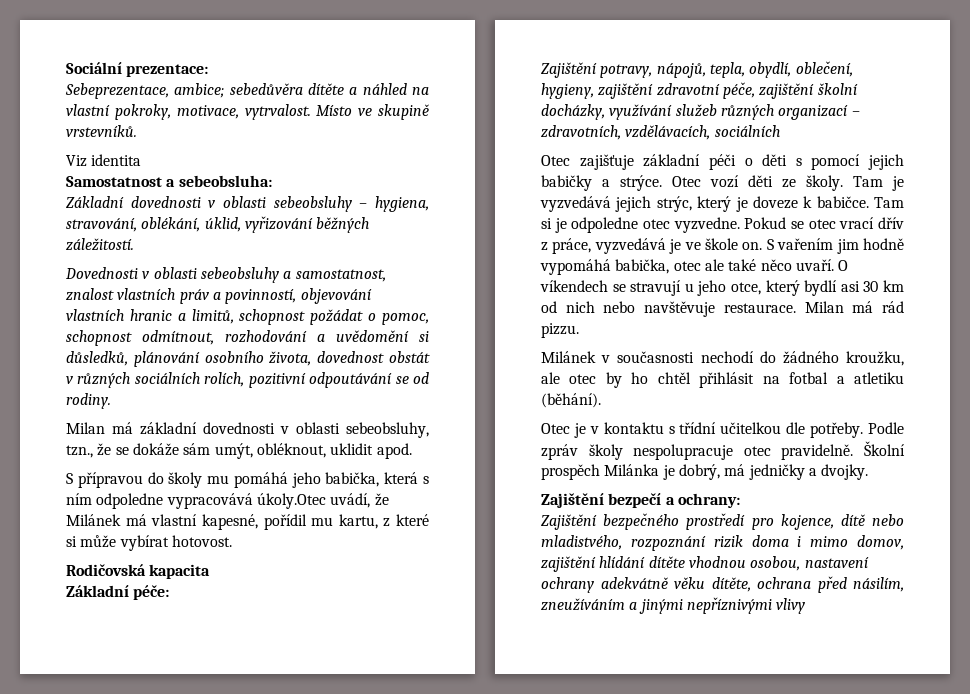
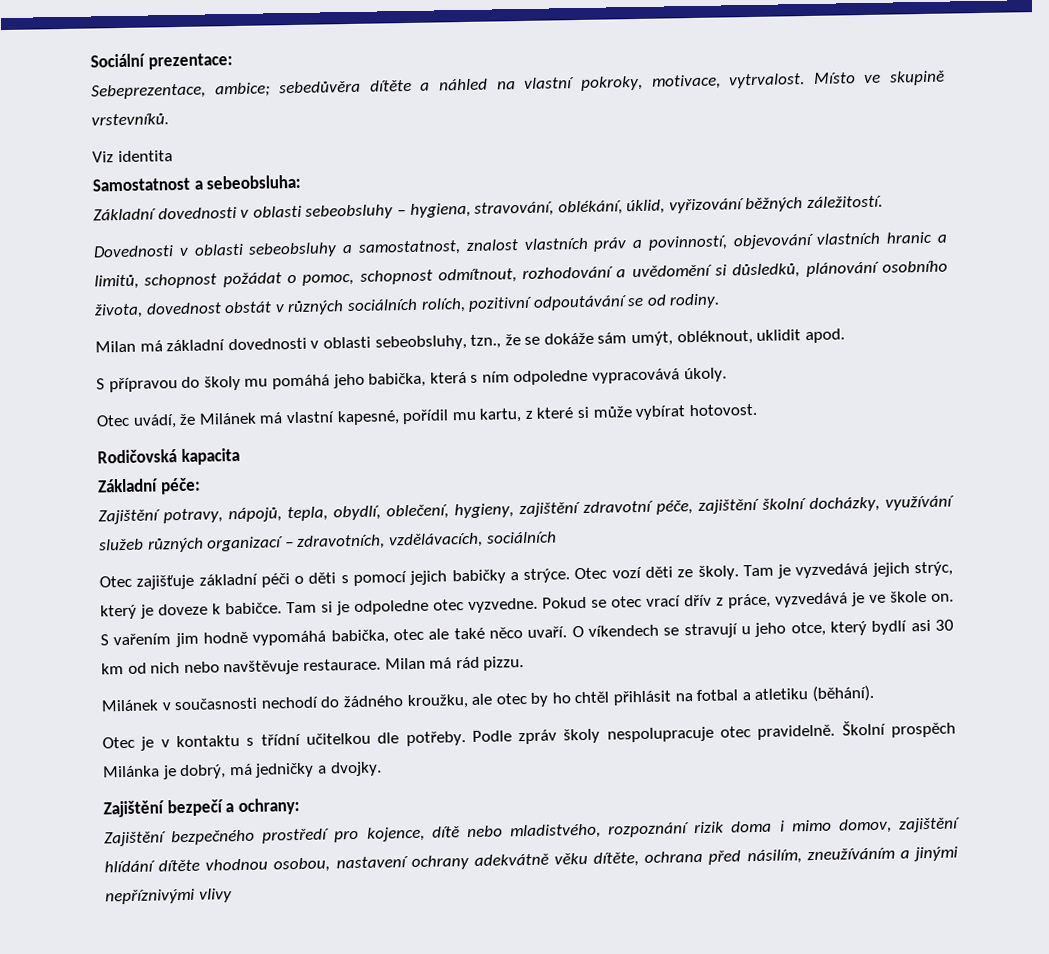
[256,493,326,509] úkoly.Otec -> [683,367,727,383] [96,414,130,427] úkoly. // Otec

